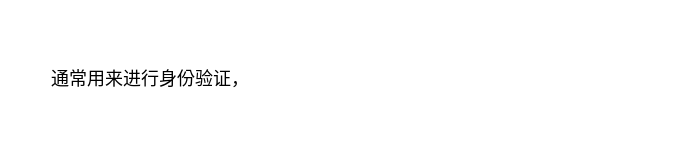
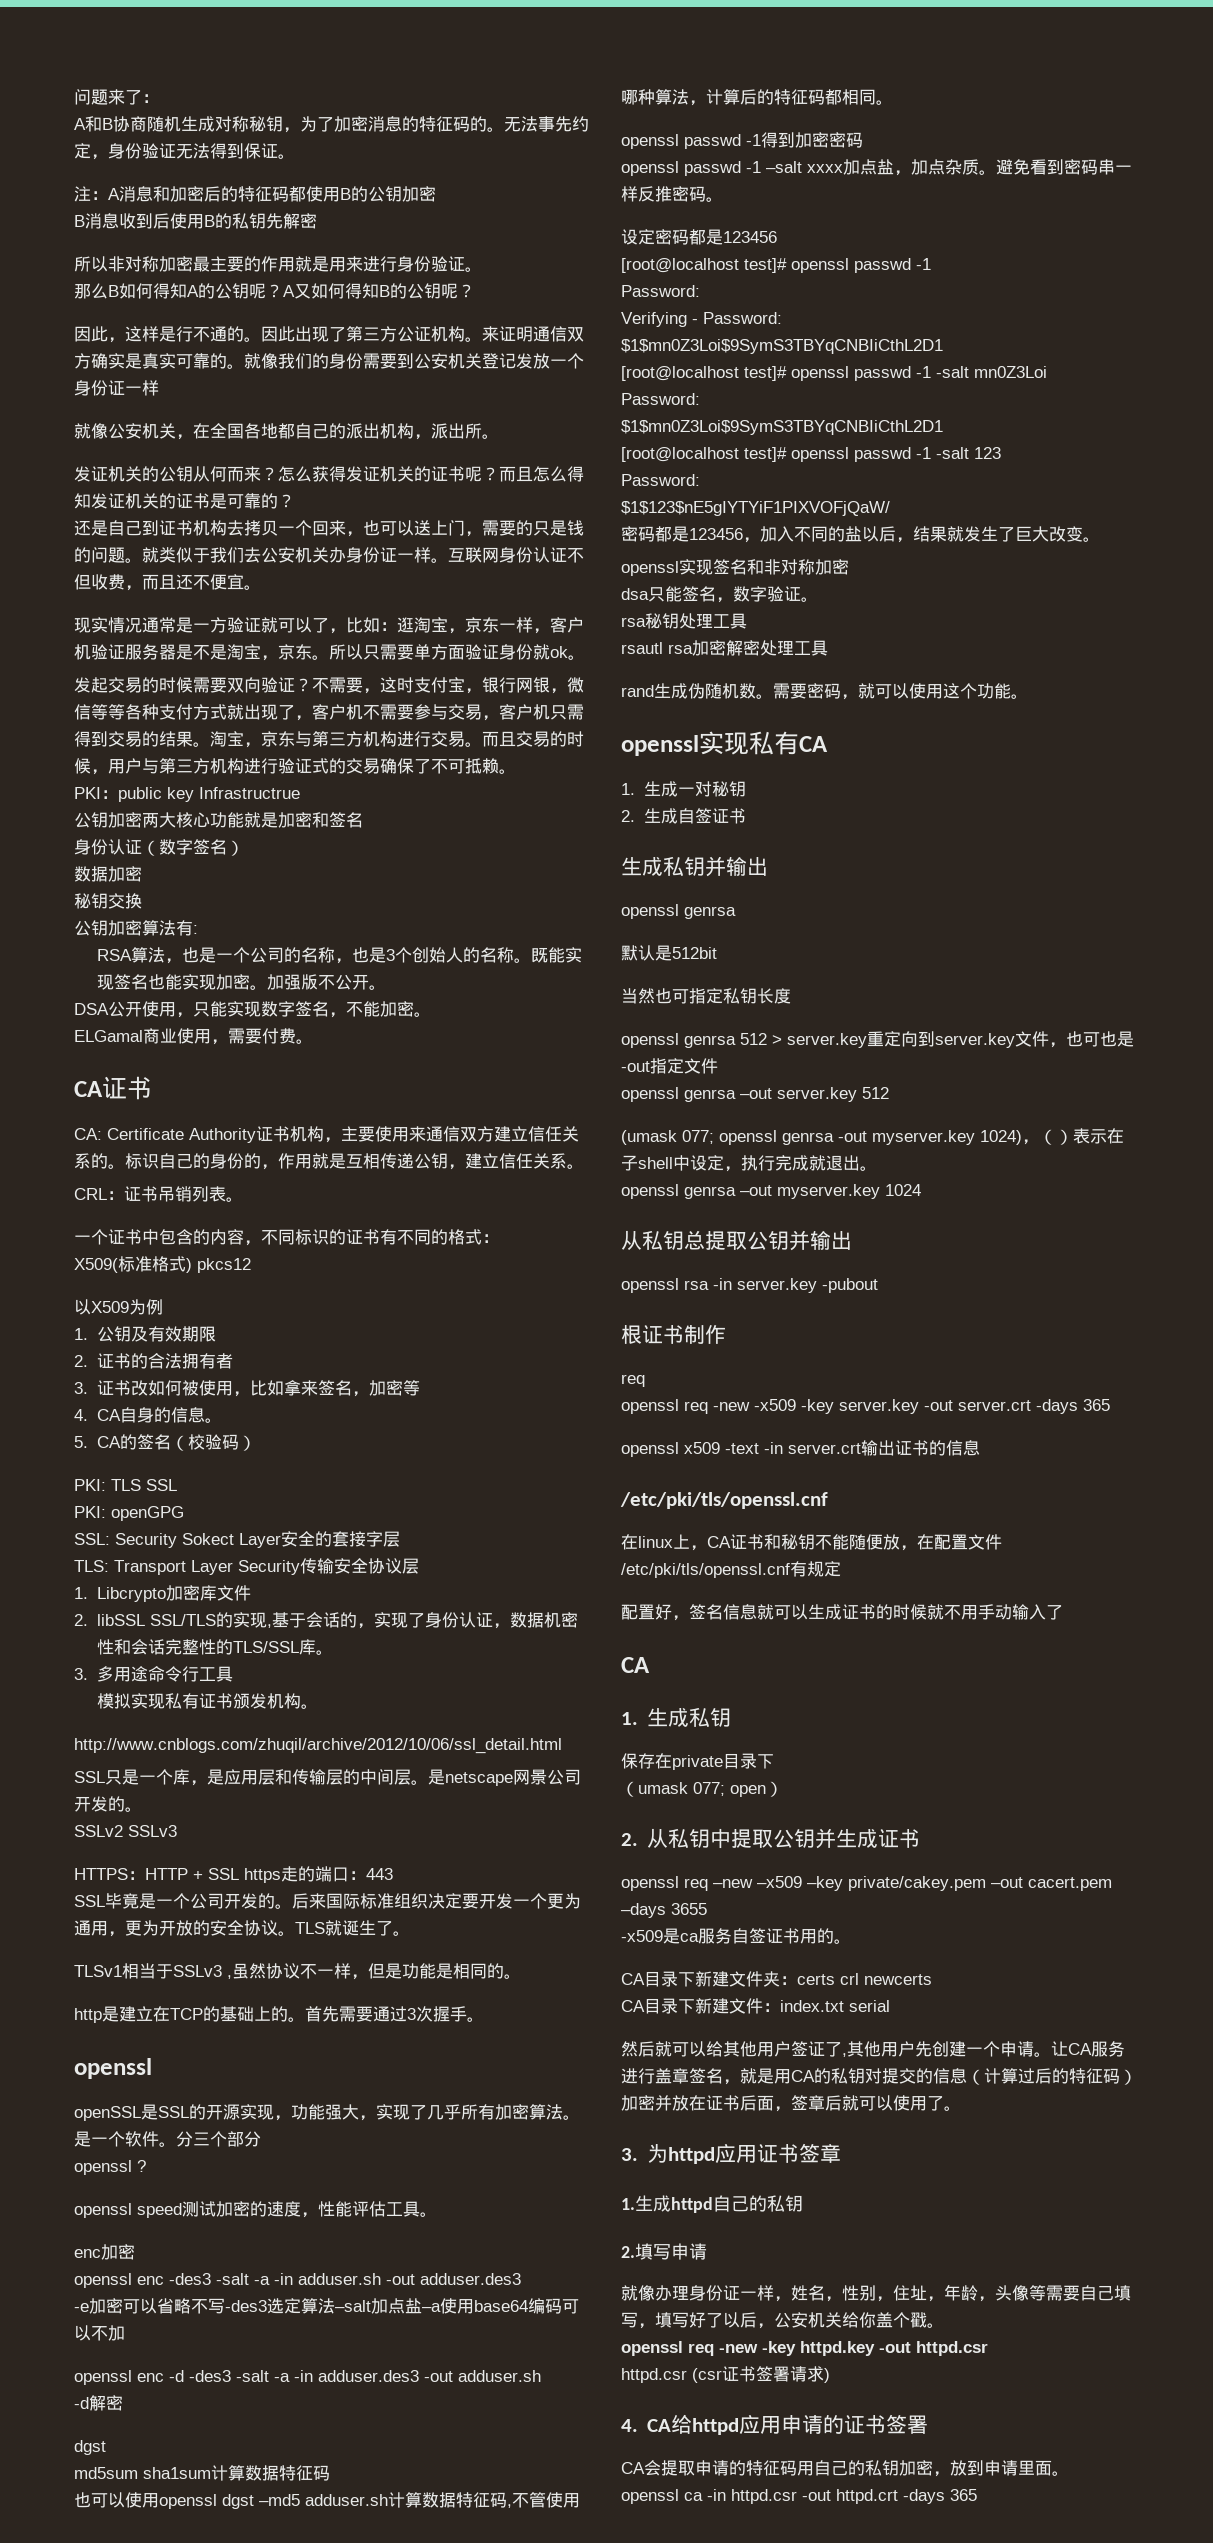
[51,69,249,88] 通常用来进行身份验证， -> [74,89,159,105] [74,116,589,133] [74,143,295,160] [74,186,436,202] [74,213,317,229] [74,256,482,272] [74,283,475,299] [74,326,584,343] [74,353,584,369] [74,380,159,396] [74,423,499,440] [74,466,584,482] [74,493,295,509] [74,520,584,537] [74,547,584,563] [74,574,261,591] [74,617,584,634] [74,644,585,661] [74,677,584,694] [74,704,584,721] [74,731,584,748] [74,758,516,775] [74,787,300,802] [74,812,363,828] [74,839,244,856] [74,866,142,882] [74,893,142,909] [74,920,198,936] [97,947,583,964] [97,974,387,990] [74,1001,431,1018] [74,1028,313,1045] [74,1076,152,1100] [74,1126,579,1143] [74,1153,584,1170] [74,1186,243,1202] [74,1229,499,1246] [74,1256,251,1273] [74,1299,163,1315] [74,1326,217,1342] [74,1353,234,1369] [74,1380,421,1397] [74,1407,223,1423] [74,1434,257,1451] [74,1479,177,1491] [74,1506,184,1521] [74,1531,400,1548] [74,1558,419,1575] [74,1585,252,1602] [74,1612,579,1629] [97,1639,334,1655] [74,1666,234,1682] [97,1693,319,1709] [74,1738,562,1754] [74,1769,581,1786] [74,1796,142,1812] [74,1825,177,1837] [74,1866,393,1883] [74,1893,581,1909] [74,1920,410,1937] [74,1963,521,1980] [74,2006,484,2023] [74,2058,152,2079] [74,2104,580,2121] [74,2131,261,2147] [74,2160,146,2175] [74,2201,437,2218] [74,2244,135,2260] [74,2273,521,2288] [74,2298,579,2314] [74,2325,125,2341] [74,2370,541,2385] [74,2395,123,2411] [74,2440,106,2455] [74,2465,330,2481] [74,2492,580,2509] [621,89,893,106] [621,132,863,149] [621,159,1132,176] [621,186,723,202] [621,229,777,245] [621,258,931,273] [621,285,700,297] [621,312,782,327] [621,339,943,354] [621,366,1047,381] [621,393,700,405] [621,420,943,435] [621,447,1001,462] [621,474,700,486] [621,501,890,516] [621,526,1100,543] [621,559,849,576] [621,586,818,603] [621,613,747,629] [621,640,828,656] [621,683,1028,700] [621,731,828,756] [621,781,747,797] [621,808,747,824] [621,856,768,877] [621,904,736,919] [621,945,717,961] [621,988,791,1004] [621,1031,1134,1048] [621,1058,718,1074] [621,1087,889,1102] [621,1128,1124,1145] [621,1155,877,1172] [621,1184,921,1199] [621,1230,852,1251] [621,1278,878,1293] [621,1325,726,1344] [621,1374,645,1387] [621,1399,1110,1414] [621,1440,980,1457] [620,1492,828,1509] [621,1534,1002,1551] [621,1561,841,1578] [621,1604,1063,1621] [621,1657,650,1673] [621,1707,731,1727] [621,1753,774,1770] [621,1781,783,1797] [621,1828,920,1849] [621,1876,1112,1891] [621,1903,707,1918] [621,1928,851,1944] [621,1971,932,1987] [621,1998,890,2014] [621,2041,1125,2057] [621,2068,1137,2085] [621,2095,961,2112] [621,2143,841,2164] [621,2195,803,2213] [621,2243,707,2260] [621,2284,1131,2302] [621,2312,944,2329] [621,2341,988,2356] [621,2366,830,2383] [621,2414,928,2435] [621,2460,1069,2477] [621,2489,977,2504] 问题来了： // A和B协商随机生成对称秘钥，为了加密消息的特征码的。无法事先约定，身份验证无法得到保证。 // 注：A消息和加密后的特征码都使用B的公钥加密 // B消息收到后使用B的私钥先解密 // 所以非对称加密最主要的作用就是用来进行身份验证。 // 那么B如何得知A的公钥呢？A又如何得知B的公钥呢？ // 因此，这样是行不通的。因此出现了第三方公证机构。来证明通信双方确实是真实可靠的。就像我们的身份需要到公安机关登记发放一个身份证一样 // 就像公安机关，在全国各地都自己的派出机构，派出所。 // 发证机关的公钥从何而来？怎么获得发证机关的证书呢？而且怎么得知发证机关的证书是可靠的？ // 还是自己到证书机构去拷贝一个回来，也可以送上门，需要的只是钱的问题。就类似于我们去公安机关办身份证一样。互联网身份认证不但收费，而且还不便宜。 // 现实情况通常是一方验证就可以了，比如：逛淘宝，京东一样，客户机验证服务器是不是淘宝，京东。所以只需要单方面验证身份就ok。 // 发起交易的时候需要双向验证？不需要，这时支付宝，银行网银，微信等等各种支付方式就出现了，客户机不需要参与交易，客户机只需得到交易的结果。淘宝，京东与第三方机构进行交易。而且交易的时候，用户与第三方机构进行验证式的交易确保了不可抵赖。 // PKI：public key Infrastructrue // 公钥加密两大核心功能就是加密和签名 // 身份认证（数字签名） // 数据加密 // 秘钥交换 // 公钥加密算法有: // RSA算法，也是一个公司的名称，也是3个创始人的名称。既能实现签名也能实现加密。加强版不公开。 // DSA公开使用，只能实现数字签名，不能加密。 // ELGamal商业使用，需要付费。 // CA证书 // CA: Certificate Authority证书机构，主要使用来通信双方建立信任关系的。标识自己的身份的，作用就是互相传递公钥，建立信任关系。 // CRL：证书吊销列表。 // 一个证书中包含的内容，不同标识的证书有不同的格式： // X509(标准格式) pkcs12 // 以X509为例 // 1.公钥及有效期限 // 2.证书的合法拥有者 // 3.证书改如何被使用，比如拿来签名，加密等 // 4. CA自身的信息。 // 5. CA的签名（校验码） // PKI: TLS SSL // PKI: openGPG // SSL: Security Sokect Layer安全的套接字层 // TLS: Transport Layer Security传输安全协议层 // 1. Libcrypto加密库文件 // 2. libSSL SSL/TLS的实现,基于会话的，实现了身份认证，数据机密性和会话完整性的TLS/SSL库。 // 3.多用途命令行工具 // 模拟实现私有证书颁发机构。 // http://www.cnblogs.com/zhuqil/archive/2012/10/06/ssl_detail.html // SSL只是一个库，是应用层和传输层的中间层。是netscape网景公司开发的。 // SSLv2 SSLv3 // HTTPS：HTTP + SSL https走的端口：443 // SSL毕竟是一个公司开发的。后来国际标准组织决定要开发一个更为通用，更为开放的安全协议。TLS就诞生了。 // TLSv1相当于SSLv3 ,虽然协议不一样，但是功能是相同的。 // http是建立在TCP的基础上的。首先需要通过3次握手。 // openssl // openSSL是SSL的开源实现，功能强大，实现了几乎所有加密算法。是一个软件。分三个部分 // openssl ? // openssl speed测试加密的速度，性能评估工具。 // enc加密 // openssl enc -des3 -salt -a -in adduser.sh -out adduser.des3 // -e加密可以省略不写-des3选定算法–salt加点盐–a使用base64编码可以不加 // openssl enc -d -des3 -salt -a -in adduser.des3 -out adduser.sh // -d解密 // dgst // md5sum sha1sum计算数据特征码 // 也可以使用openssl dgst –md5 adduser.sh计算数据特征码,不管使用哪种算法，计算后的特征码都相同。 // openssl passwd -1得到加密密码 // openssl passwd -1 –salt xxxx加点盐，加点杂质。避免看到密码串一样反推密码。 // 设定密码都是123456 // [root@localhost test]# openssl passwd -1 // Password: // Verifying - Password: // $1$mn0Z3Loi$9SymS3TBYqCNBIiCthL2D1 // [root@localhost test]# openssl passwd -1 -salt mn0Z3Loi // Password: // $1$mn0Z3Loi$9SymS3TBYqCNBIiCthL2D1 // [root@localhost test]# openssl passwd -1 -salt 123 // Password: // $1$123$nE5gIYTYiF1PIXVOFjQaW/ // 密码都是123456，加入不同的盐以后，结果就发生了巨大改变。 // openssl实现签名和非对称加密 // dsa只能签名，数字验证。 // rsa秘钥处理工具 // rsautl rsa加密解密处理工具 // rand生成伪随机数。需要密码，就可以使用这个功能。 // openssl实现私有CA // 1.生成一对秘钥 // 2.生成自签证书 // 生成私钥并输出 // openssl genrsa // 默认是512bit // 当然也可指定私钥长度 // openssl genrsa 512 > server.key重定向到server.key文件，也可也是-out指定文件 // openssl genrsa –out server.key 512 // (umask 077; openssl genrsa -out myserver.key 1024)，（）表示在子shell中设定，执行完成就退出。 // openssl genrsa –out myserver.key 1024 // 从私钥总提取公钥并输出 // openssl rsa -in server.key -pubout // 根证书制作 // req // openssl req -new -x509 -key server.key -out server.crt -days 365 // openssl x509 -text -in server.crt输出证书的信息 // /etc/pki/tls/openssl.cnf // 在linux上，CA证书和秘钥不能随便放，在配置文件/etc/pki/tls/openssl.cnf有规定 // 配置好，签名信息就可以生成证书的时候就不用手动输入了 // CA // 1.生成私钥 // 保存在private目录下 // （umask 077; open） // 2.从私钥中提取公钥并生成证书 // openssl req –new –x509 –key private/cakey.pem –out cacert.pem –days 3655 // -x509是ca服务自签证书用的。 // CA目录下新建文件夹：certs crl newcerts // CA目录下新建文件：index.txt serial // 然后就可以给其他用户签证了,其他用户先创建一个申请。让CA服务进行盖章签名，就是用CA的私钥对提交的信息（计算过后的特征码）加密并放在证书后面，签章后就可以使用了。 // 3.为httpd应用证书签章 // 1.生成httpd自己的私钥 // 2.填写申请 // 就像办理身份证一样，姓名，性别，住址，年龄，头像等需要自己填写，填写好了以后，公安机关给你盖个戳。 // openssl req -new -key httpd.key -out httpd.csr // httpd.csr (csr证书签署请求) // 4. CA给httpd应用申请的证书签署 // CA会提取申请的特征码用自己的私钥加密，放到申请里面。 // openssl ca -in httpd.csr -out httpd.crt -days 365

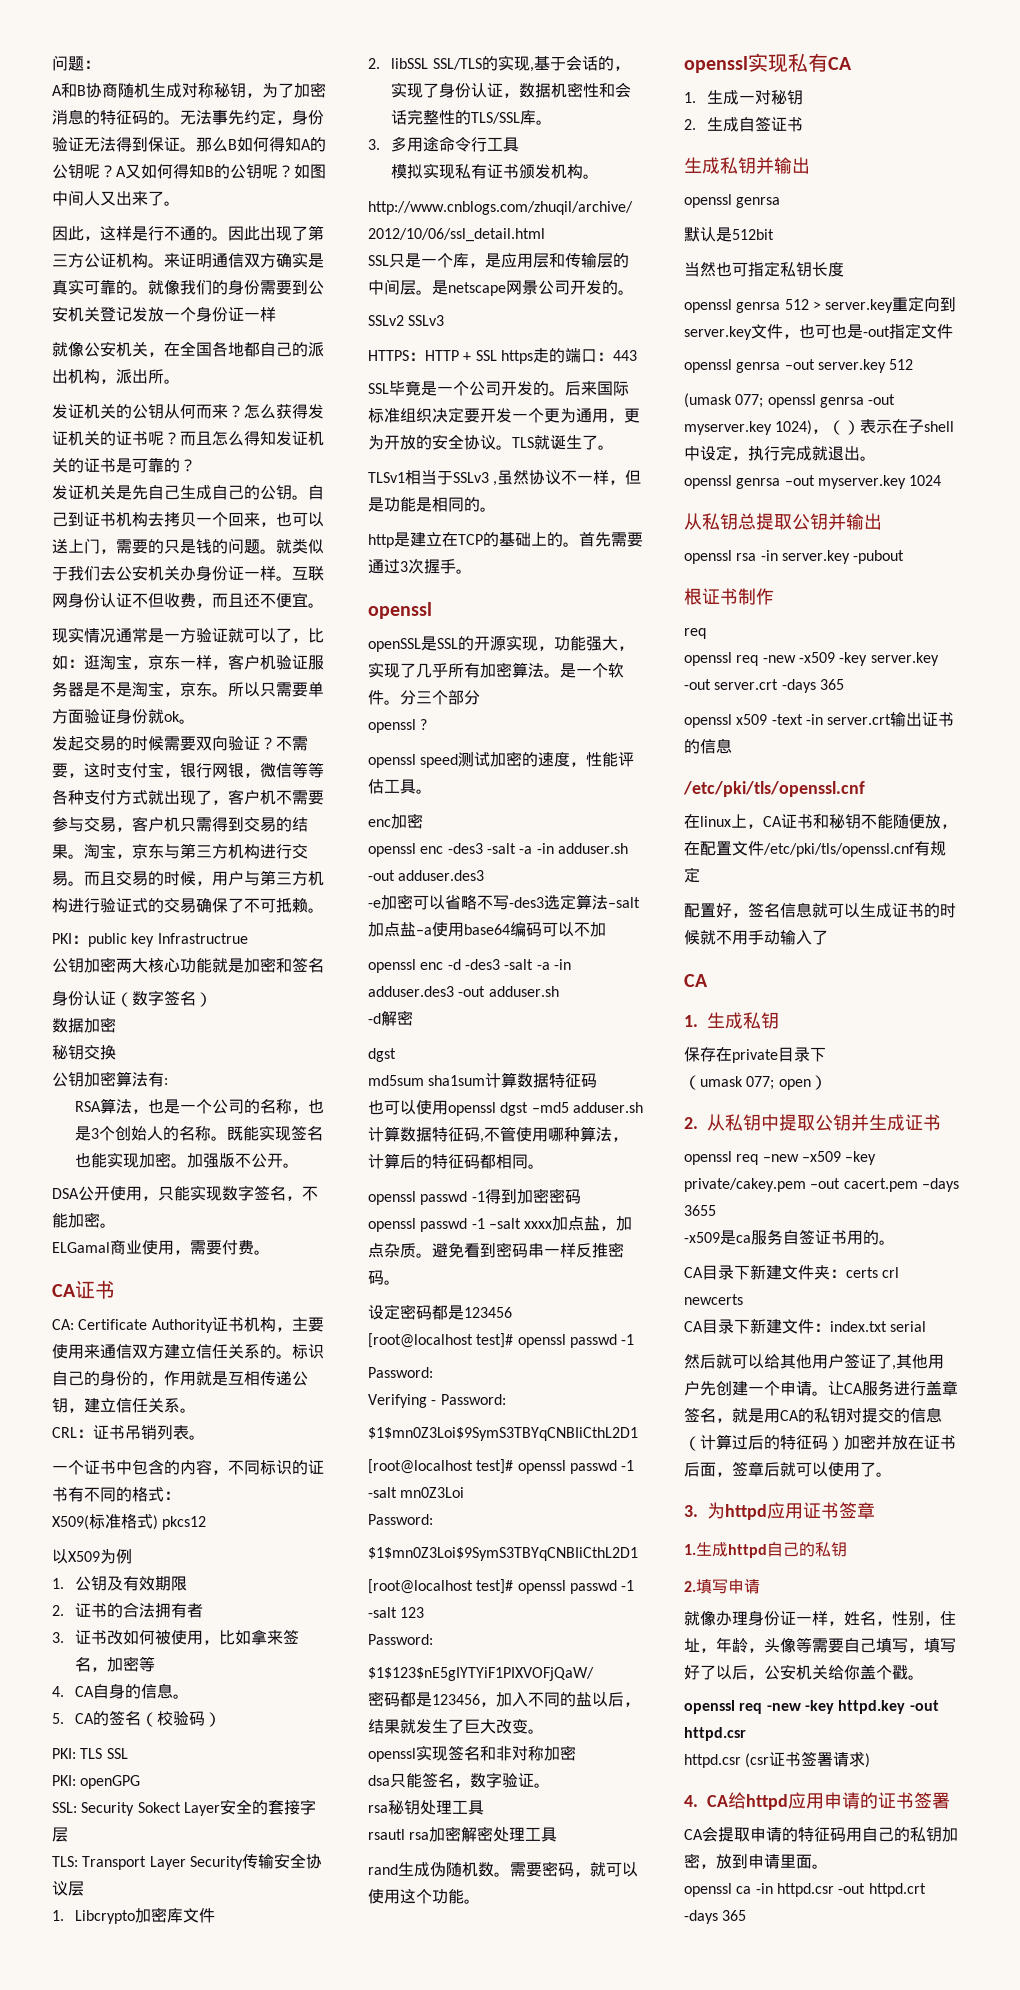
[74,89,142,105] 问题来了 -> [52,55,84,71] 问题
[74,186,436,202] [74,213,317,229] [74,256,482,272] // 注：A消息和加密后的特征码都使用B的公钥加密 // B消息收到后使用B的私钥先解密 // 所以非对称加密最主要的作用就是用来进行身份验证。 // -> (196, 149) none
(475, 291) none -> [294,164,326,179] [52,190,180,206] 如图中间人又出来了。
[74,520,108,536] 还是 -> [52,485,308,500] 发证机关是先自己生成自己的公钥。

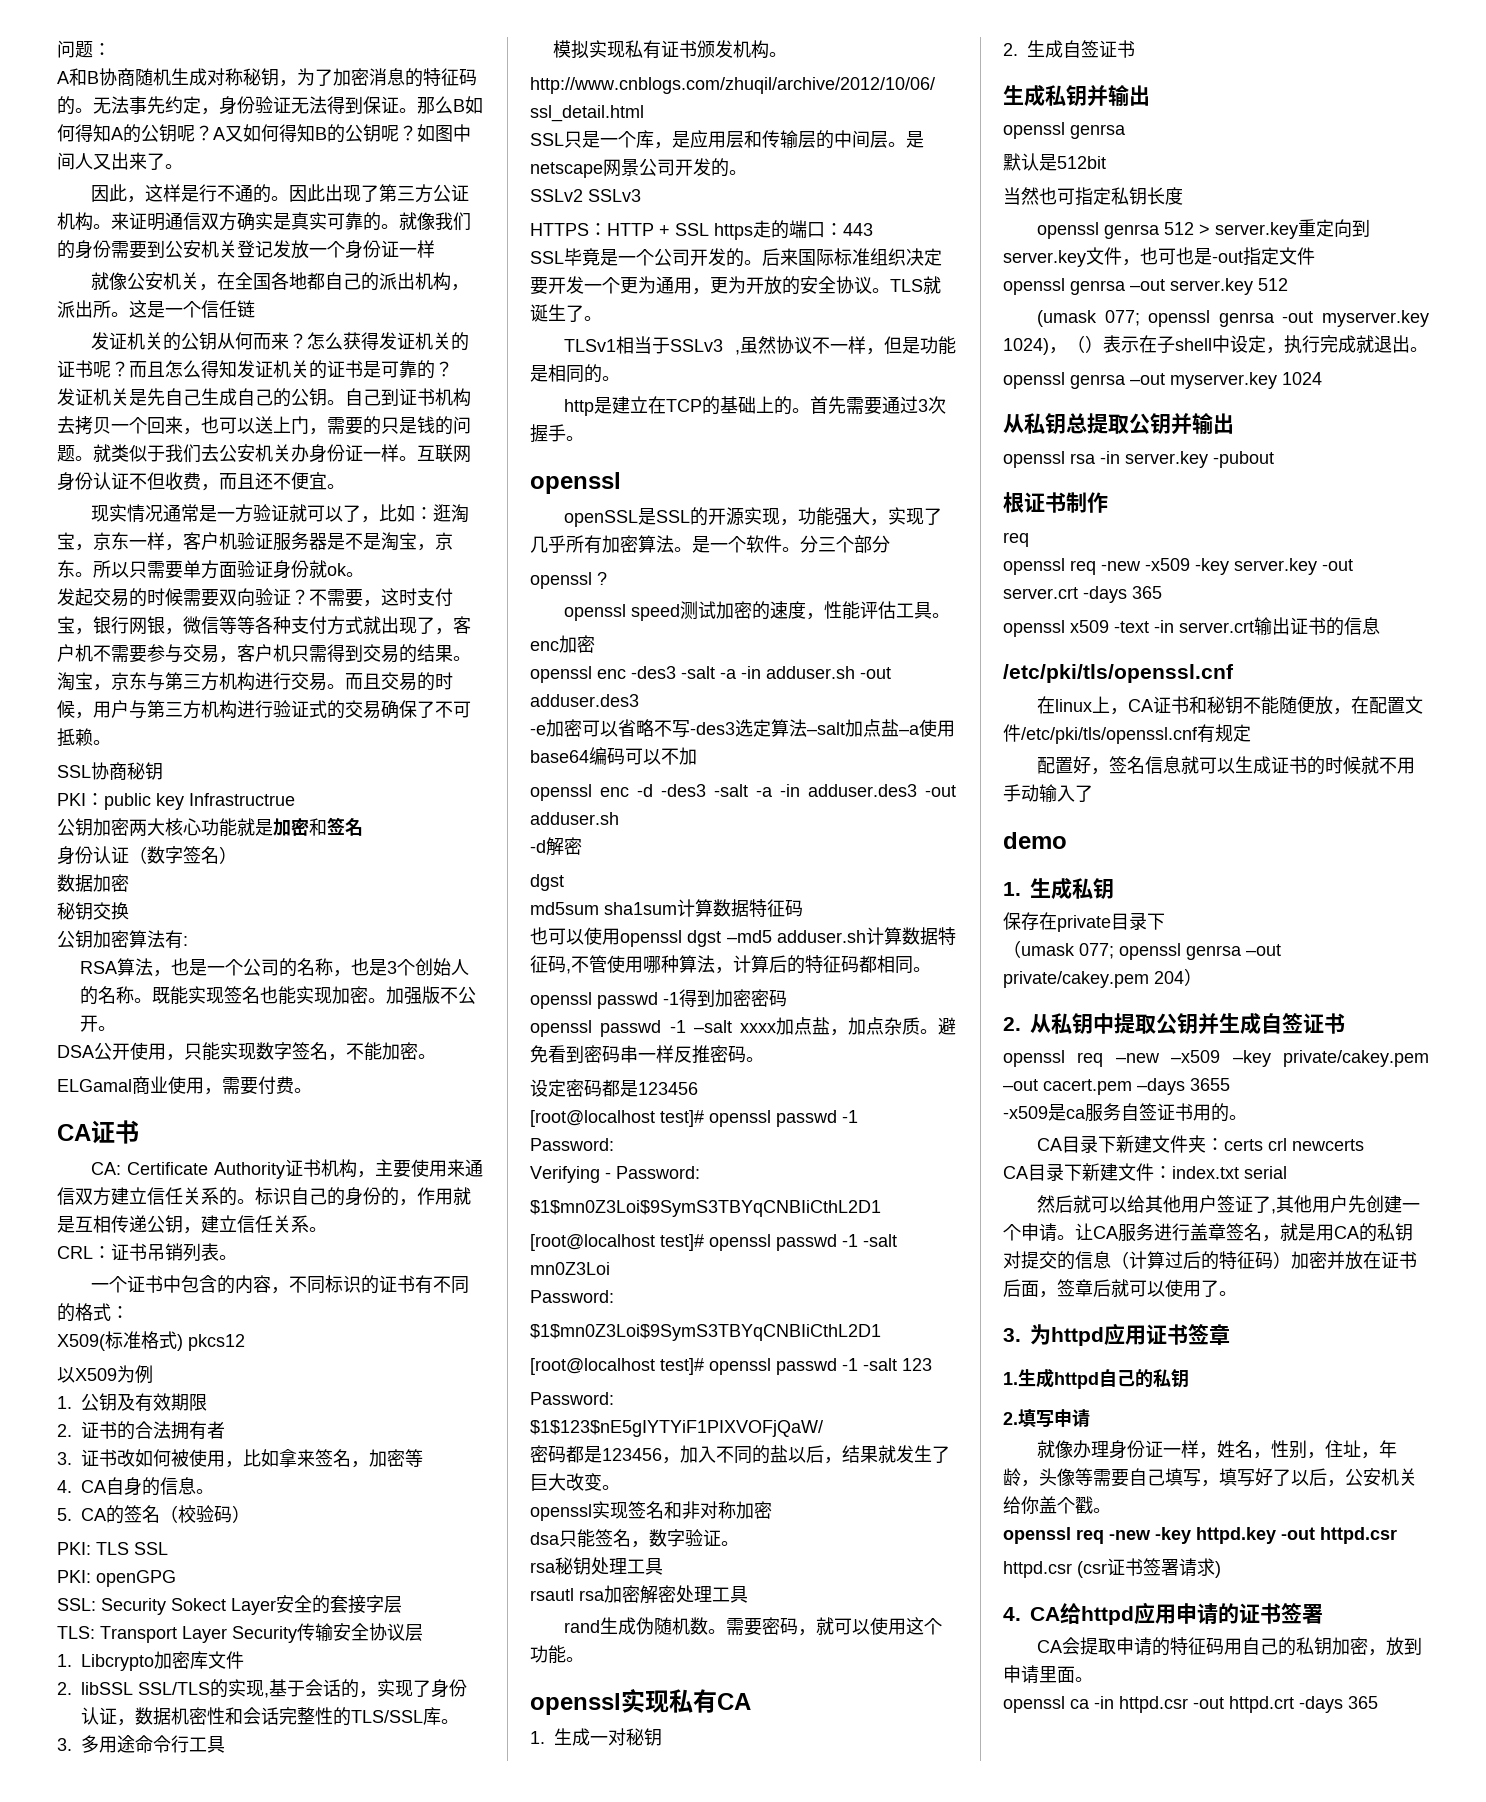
(180, 381) none -> [129,300,255,318] 这是一个信任链
(324, 910) none -> [57,762,163,780] // SSL协商秘钥
[684,974,708,987] CA -> [1003,832,1067,849] demo
[778,1079,811,1090] open -> [1119,943,1281,960] [1003,971,1184,988] openssl genrsa –out private/cakey.pem 204
(906, 1122) none -> [1261,1013,1303,1034] 自签

